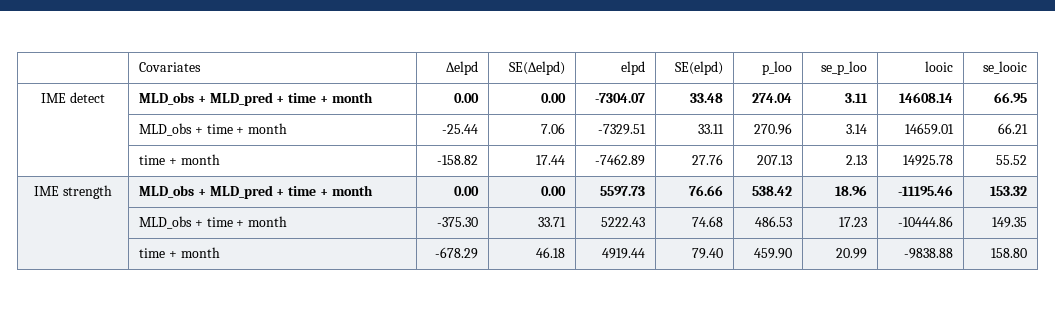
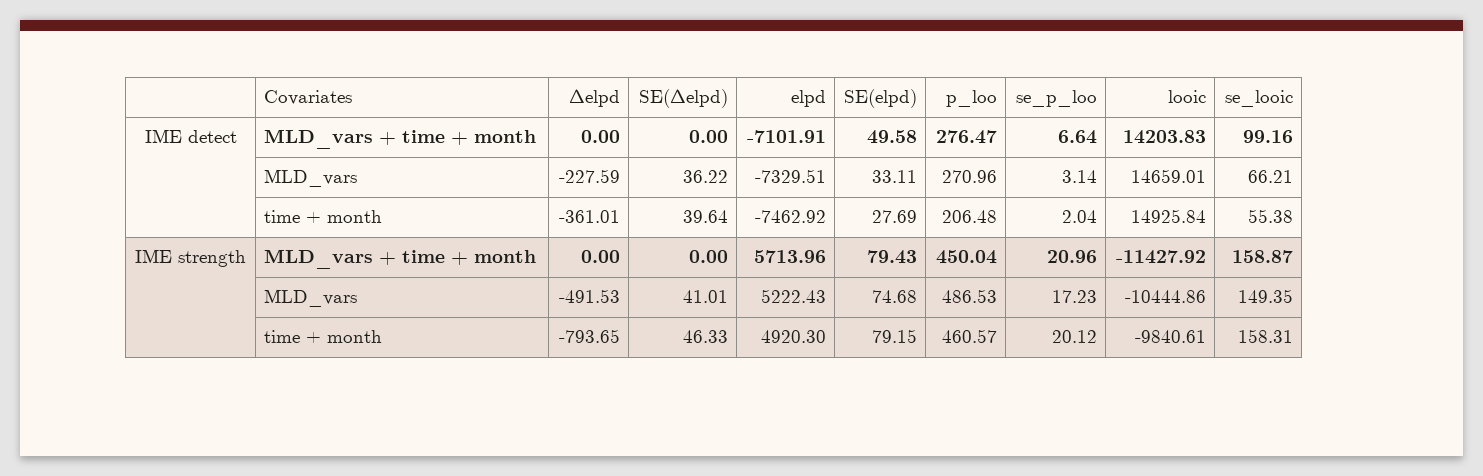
[139,92,373,106] [453,93,479,103] [540,93,566,103] [594,93,645,103] [689,93,723,103] [751,93,792,103] [844,93,868,103] [898,92,953,103] [993,92,1027,103] [139,123,288,136] [441,124,478,134] [540,123,565,134] MLD_obs + MLD_pred + time + month | 0.00 | 0.00 | -7304.07 | 33.48 | 274.04 | 3.11 | 14608.14 | 66.95 // | MLD_obs + time + month | -25.44 | 7.06 -> [263,129,536,149] [581,130,621,143] [689,130,729,143] [747,130,827,143] [867,130,918,144] [936,130,998,144] [1058,130,1098,144] [1123,130,1207,144] [1243,130,1294,143] [263,169,357,187] [559,169,621,183] [683,170,729,183] MLD_vars + time + month | 0.00 | 0.00 | -7101.91 | 49.58 | 276.47 | 6.64 | 14203.83 | 99.16 // | MLD_vars | -227.59 | 36.22
[436,155,478,165] [535,155,565,165] [594,154,645,166] [691,154,723,165] [756,155,792,165] [845,155,867,165] [902,155,953,166] [995,155,1027,165] -158.82 | 17.44 | -7462.89 | 27.76 | 207.13 | 2.13 | 14925.78 | 55.52 -> [559,210,621,223] [683,210,729,223] [755,210,827,223] [872,210,918,223] [942,210,998,223] [1062,210,1098,223] [1131,209,1207,223] [1248,209,1294,223] -361.01 | 39.64 | -7462.92 | 27.69 | 206.48 | 2.04 | 14925.84 | 55.38
[139,185,373,199] [453,186,479,196] [540,186,566,196] [599,186,645,196] [688,185,723,196] [751,186,792,196] [834,185,867,196] [897,185,953,196] [989,186,1027,196] [139,216,288,229] [436,217,478,227] [537,217,566,227] MLD_obs + MLD_pred + time + month | 0.00 | 0.00 | 5597.73 | 76.66 | 538.42 | 18.96 | -11195.46 | 153.32 // | MLD_obs + time + month | -375.30 | 33.71 -> [263,249,536,269] [581,250,621,263] [689,250,729,263] [754,250,827,263] [867,250,918,264] [936,250,998,264] [1047,250,1098,263] [1116,250,1207,264] [1232,250,1294,263] [263,289,357,307] [559,289,621,303] [683,290,729,303] MLD_vars + time + month | 0.00 | 0.00 | 5713.96 | 79.43 | 450.04 | 20.96 | -11427.92 | 158.87 // | MLD_vars | -491.53 | 41.01
[434,247,478,259] [535,247,565,258] [601,248,645,259] [691,248,723,259] [753,248,792,259] [835,248,867,259] [903,248,953,259] [990,248,1027,258] -678.29 | 46.18 | 4919.44 | 79.40 | 459.90 | 20.99 | -9838.88 | 158.80 -> [559,329,621,343] [683,330,729,343] [761,330,827,343] [872,329,918,343] [942,329,998,343] [1052,330,1098,343] [1135,330,1207,343] [1238,329,1294,343] -793.65 | 46.33 | 4920.30 | 79.15 | 460.57 | 20.12 | -9840.61 | 158.31

